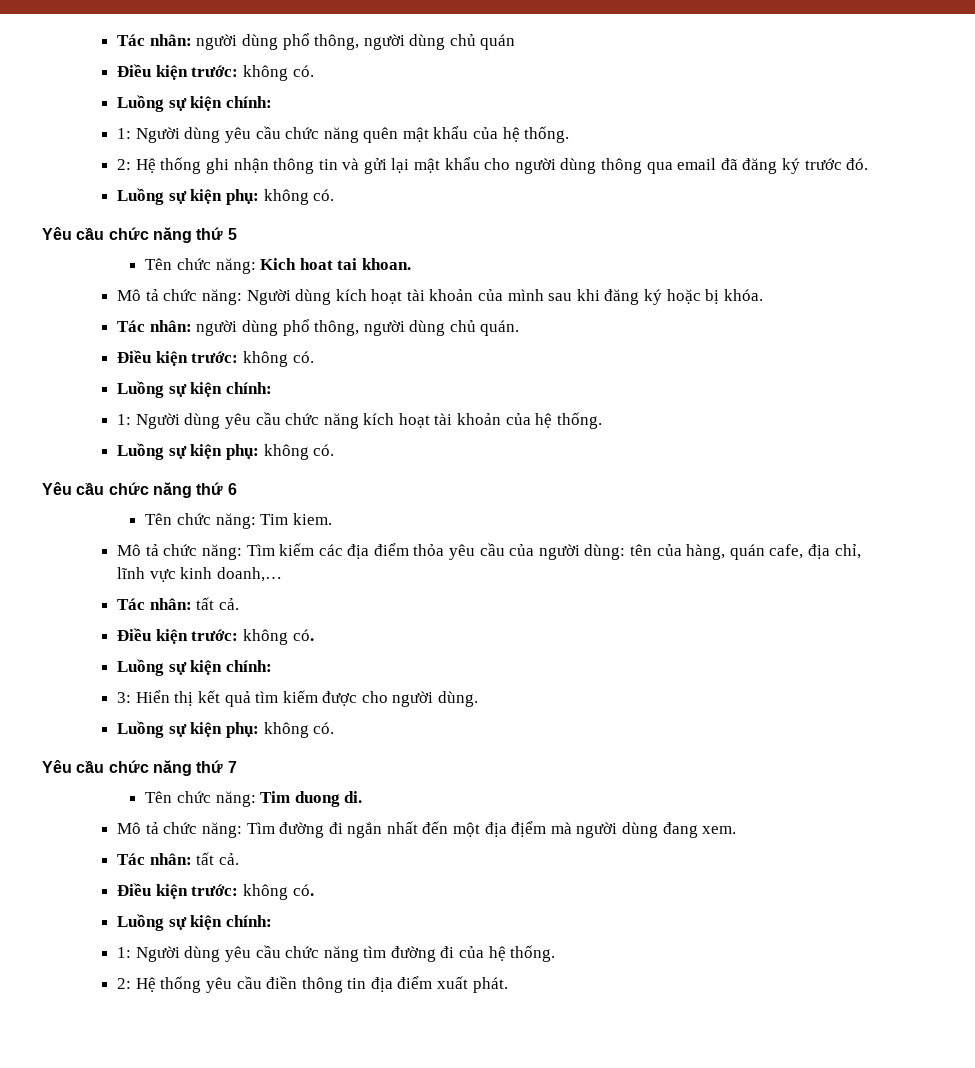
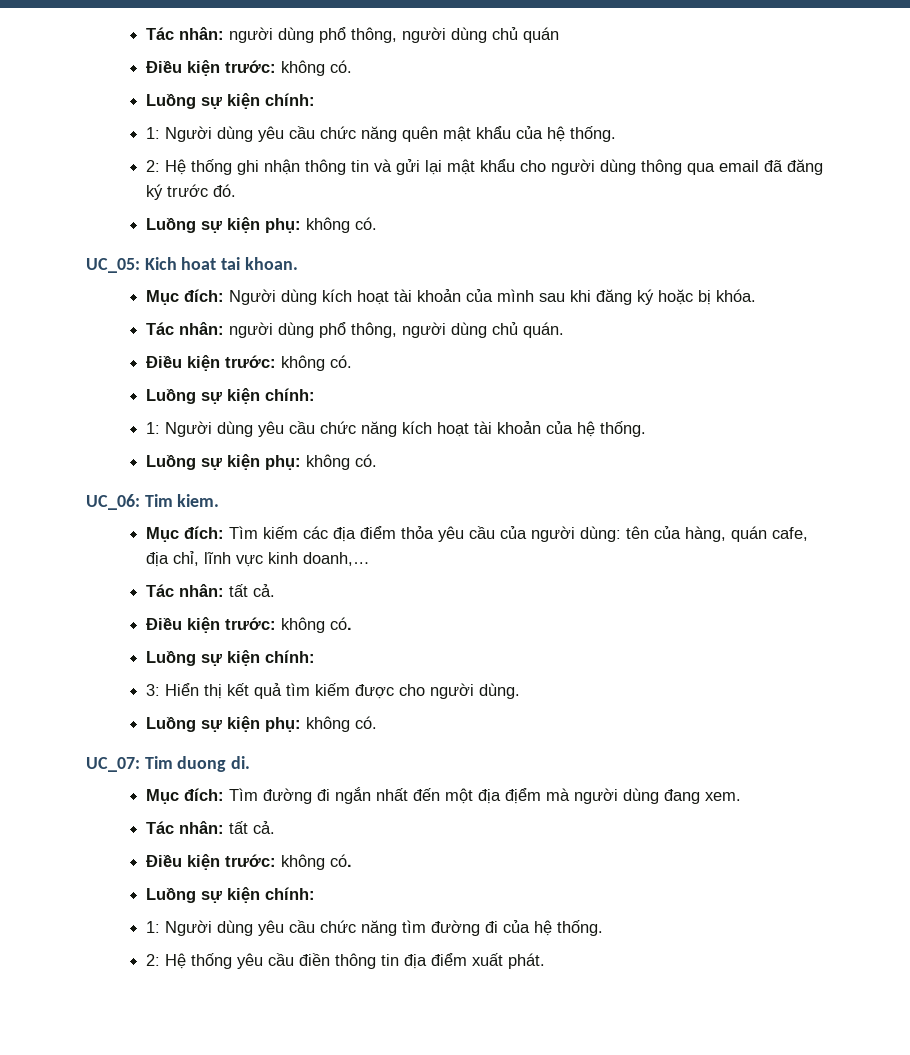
[42,227,237,243] [145,258,256,274] Yêu cầu chức năng thứ 5 // Tên chức năng: -> [86,258,140,273] UC_05:
[117,289,242,305] Mô tả chức năng: -> [146,289,225,305] Mục đích:
[42,482,237,498] [145,513,332,529] [117,544,242,560] Yêu cầu chức năng thứ 6 // Tên chức năng: Tim kiem. // Mô tả chức năng: -> [86,494,220,510] [146,526,225,542] UC_06: Tim kiem. // Mục đích:
[42,760,237,776] [145,791,256,807] Yêu cầu chức năng thứ 7 // Tên chức năng: -> [86,757,140,772] UC_07:
[117,822,242,838] Mô tả chức năng: -> [146,788,225,804] Mục đích:

